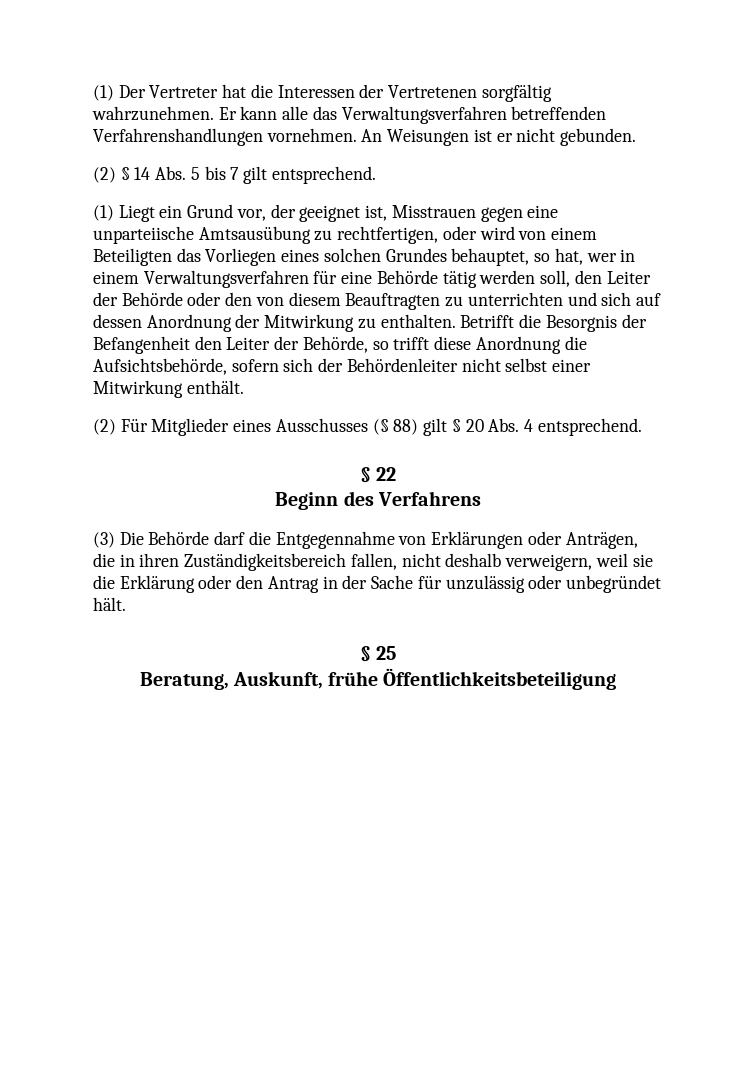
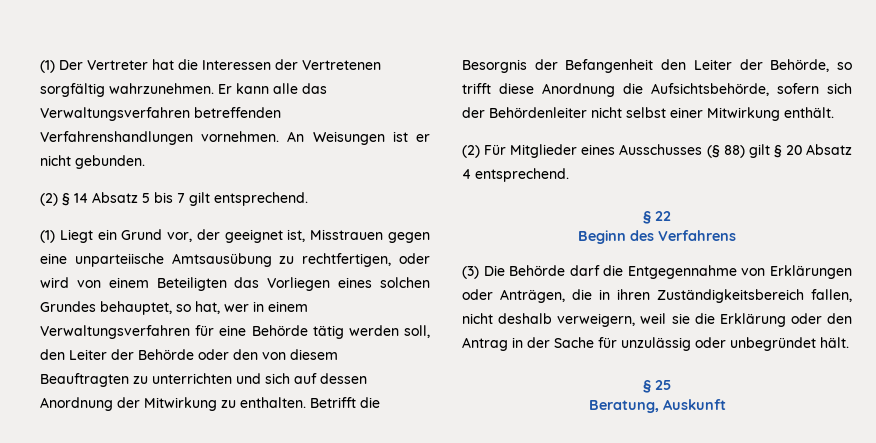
[155,166,187,180] Abs. -> [92,192,138,203] Absatz
[488,418,520,432] Abs. -> [806,144,853,155] Absatz
[232,668,617,690] Auskunft, frühe Öffentlichkeitsbeteiligung -> [662,399,726,410] Auskunft

